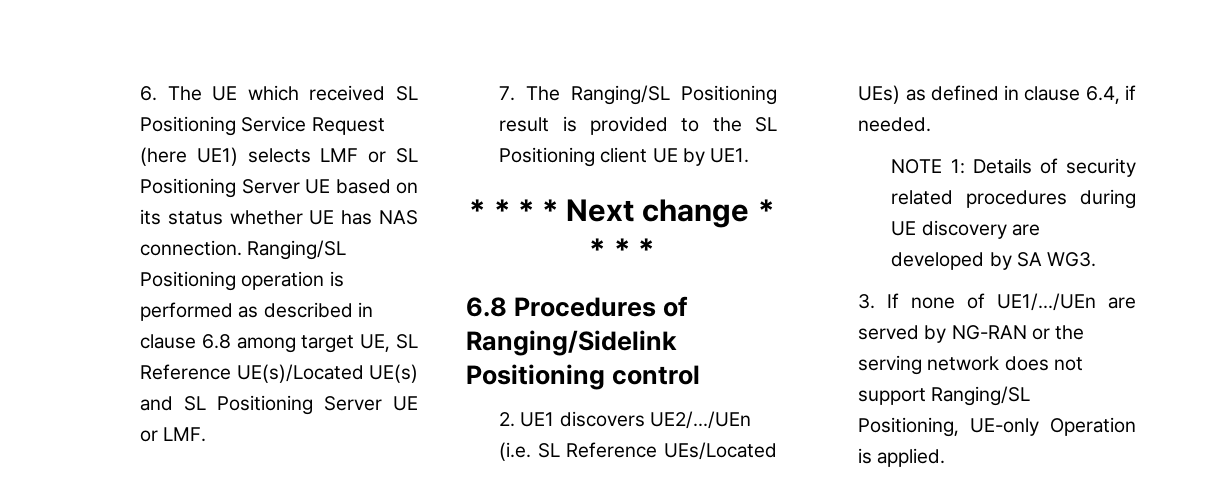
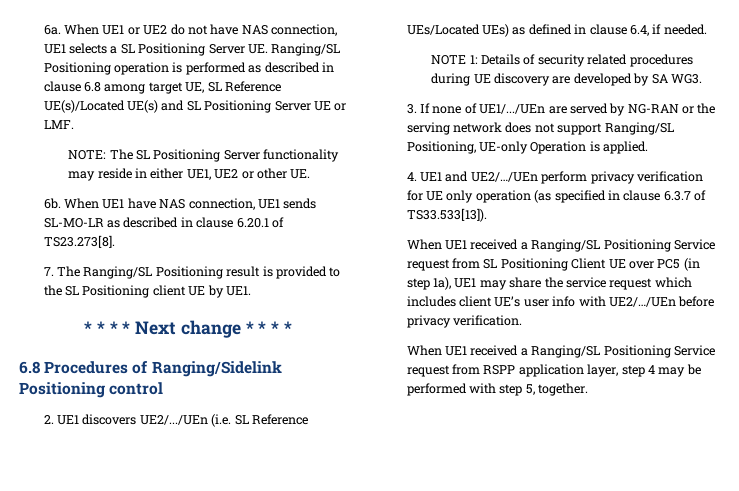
[140,85,419,101] [140,116,385,136] [140,147,418,166] [140,178,419,198] [140,209,418,225] [140,240,243,256] 6. The UE which received SL Positioning Service Request (here UE1) selects LMF or SL Positioning Server UE based on its status whether UE has NAS connection. -> [43,24,338,36] [43,43,268,56] 6a. When UE1 or UE2 do not have NAS connection, UE1 selects a SL Positioning Server UE.
(207, 434) none -> [68,149,340,162] [68,168,311,181] [43,198,317,210] [43,217,284,228] [43,235,115,248] // NOTE: The SL Positioning Server functionality may reside in either UE1, UE2 or other UE. // 6b. When UE1 have NAS connection, UE1 sends SL-MO-LR as described in clause 6.20.1 of TS23.273[8].
(946, 457) none -> [406,171,703,184] [406,190,707,203] [406,208,487,222] [406,239,715,252] [406,258,700,271] [406,277,692,290] [406,296,715,307] [406,315,523,328] [406,345,715,358] [406,364,701,377] [406,383,589,396] // 4. UE1 and UE2/…/UEn perform privacy verification for UE only operation (as specified in clause 6.3.7 of TS33.533[13]). // When UE1 received a Ranging/SL Positioning Service request from SL Positioning Client UE over PC5 (in step 1a), UE1 may share the service request which includes client UE’s user info with UE2/…/UEn before privacy verification. // When UE1 received a Ranging/SL Positioning Service request from RSPP application layer, step 4 may be performed with step 5, together.

